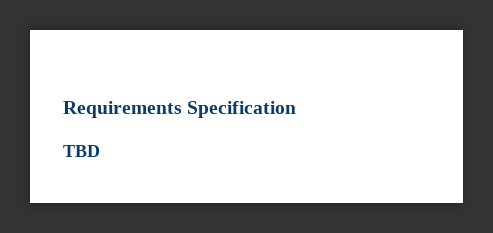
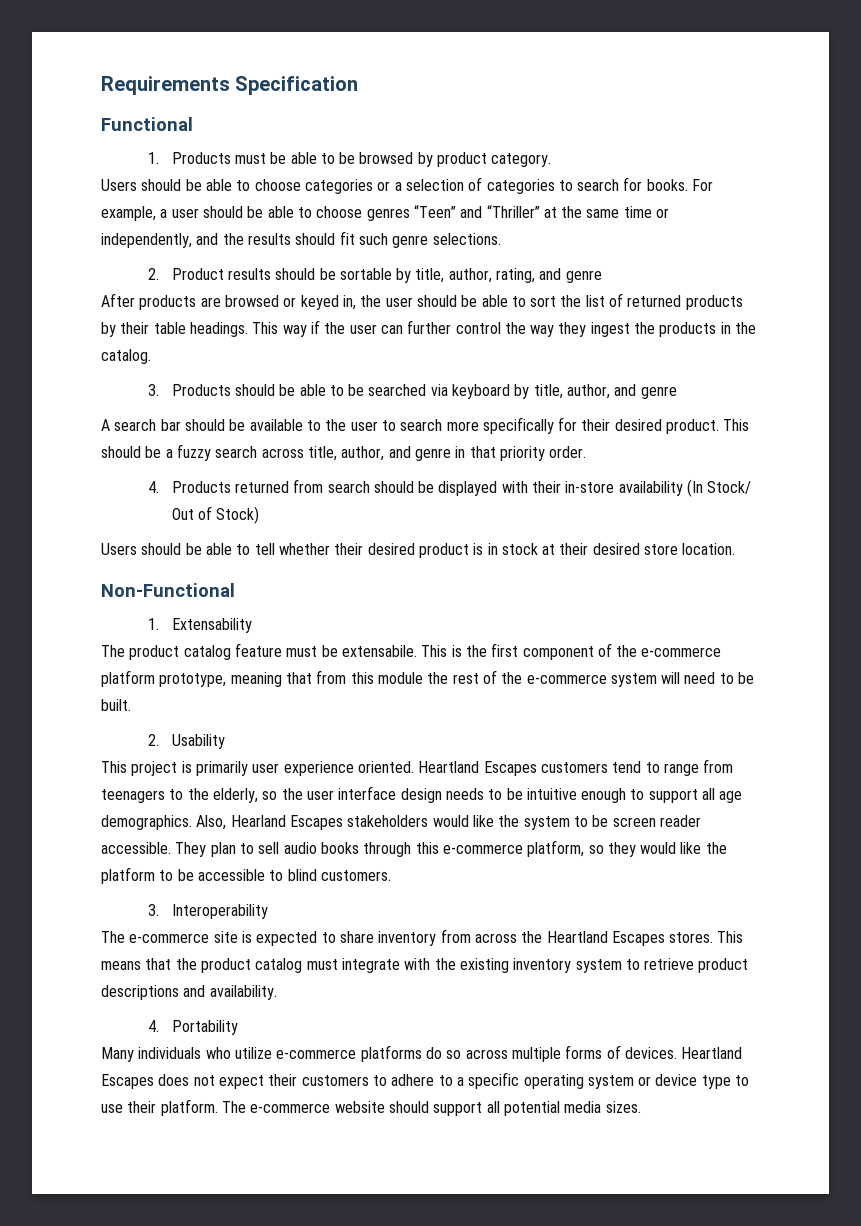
[63,145,100,157] TBD -> [101,117,193,131] [148,152,552,167] [101,177,714,194] [101,205,670,221] [101,231,501,248] [148,268,602,283] [101,293,743,310] [101,320,757,337] [101,349,151,364] [148,384,677,399] [101,417,750,434] [101,444,587,461] [148,479,752,497] [171,506,260,524] [101,543,736,558] [101,583,235,597] [148,618,252,633] [101,643,722,660] [101,670,755,687] [101,699,131,711] [148,734,225,749] [101,759,734,776] [101,786,743,803] [101,815,701,830] [101,840,727,857] [101,867,391,884] [148,904,268,919] [101,929,744,946] [101,958,749,973] [101,985,277,1000] [148,1020,238,1035] [101,1045,743,1062] [101,1072,750,1089] [101,1099,641,1116] Functional // 1. Products must be able to be browsed by product category. // Users should be able to choose categories or a selection of categories to search for books. For example, a user should be able to choose genres “Teen” and “Thriller” at the same time or independently, and the results should fit such genre selections. // 2. Product results should be sortable by title, author, rating, and genre // After products are browsed or keyed in, the user should be able to sort the list of returned products by their table headings. This way if the user can further control the way they ingest the products in the catalog. // 3. Products should be able to be searched via keyboard by title, author, and genre // A search bar should be available to the user to search more specifically for their desired product. This should be a fuzzy search across title, author, and genre in that priority order. // 4. Products returned from search should be displayed with their in-store availability (In Stock/ Out of Stock) // Users should be able to tell whether their desired product is in stock at their desired store location. // Non-Functional // 1. Extensability // The product catalog feature must be extensabile. This is the first component of the e-commerce platform prototype, meaning that from this module the rest of the e-commerce system will need to be built. // 2. Usability // This project is primarily user experience oriented. Heartland Escapes customers tend to range from teenagers to the elderly, so the user interface design needs to be intuitive enough to support all age demographics. Also, Hearland Escapes stakeholders would like the system to be screen reader accessible. They plan to sell audio books through this e-commerce platform, so they would like the platform to be accessible to blind customers. // 3. Interoperability // The e-commerce site is expected to share inventory from across the Heartland Escapes stores. This means that the product catalog must integrate with the existing inventory system to retrieve product descriptions and availability. // 4. Portability // Many individuals who utilize e-commerce platforms do so across multiple forms of devices. Heartland Escapes does not expect their customers to adhere to a specific operating system or device type to use their platform. The e-commerce website should support all potential media sizes.

